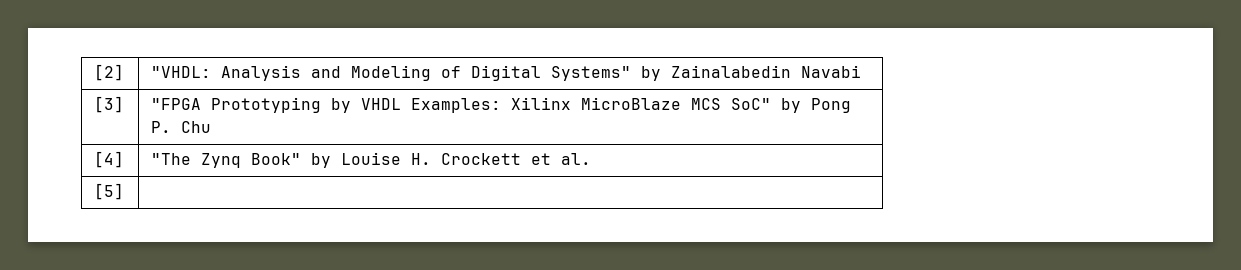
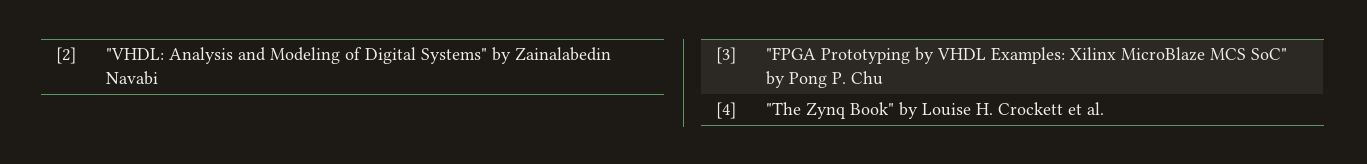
[94,183,125,200] // [5] | -> (1104, 108) none

